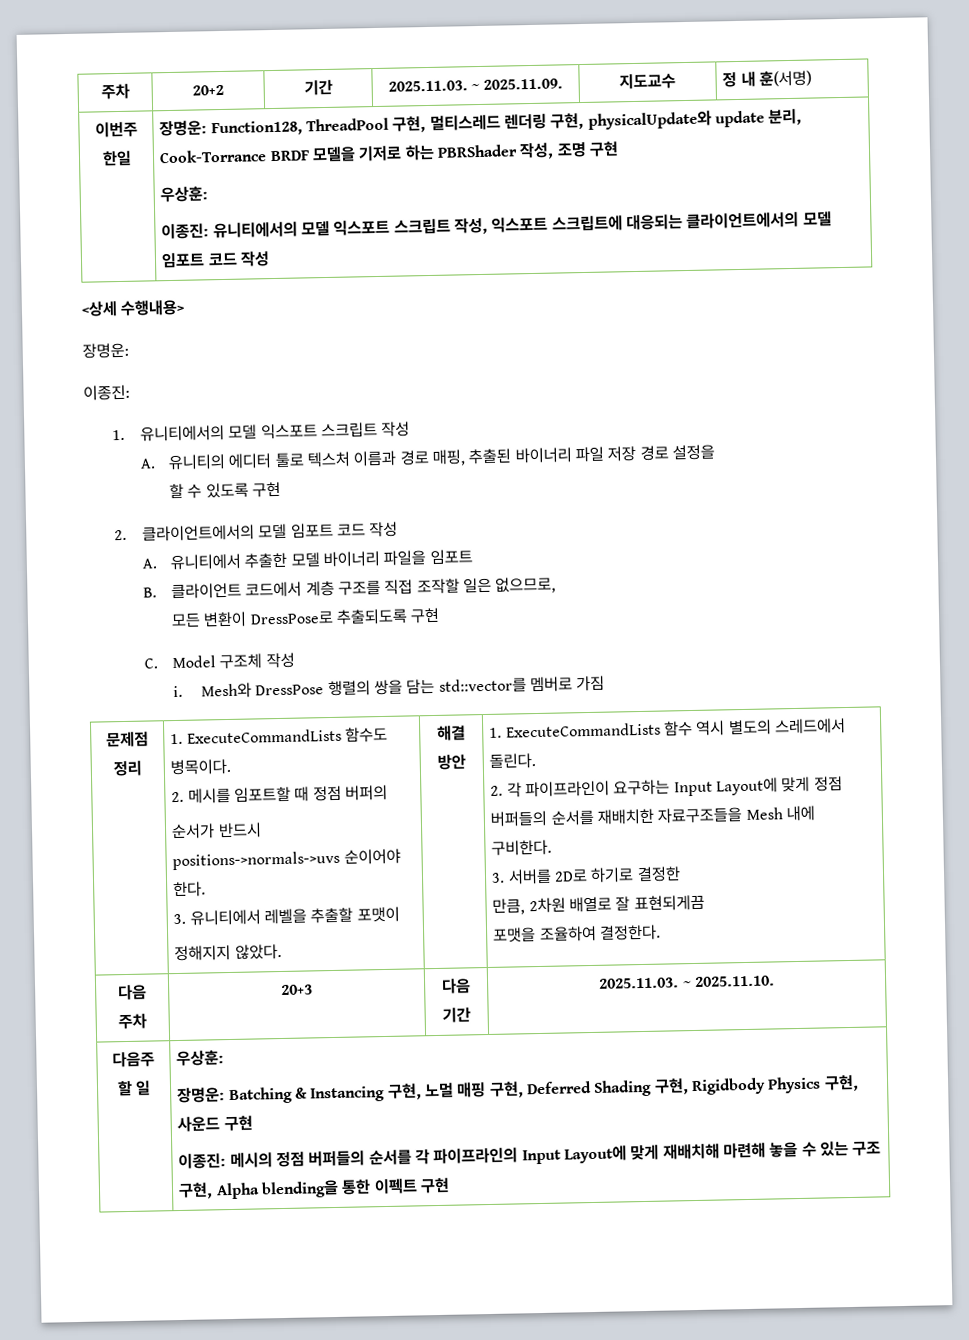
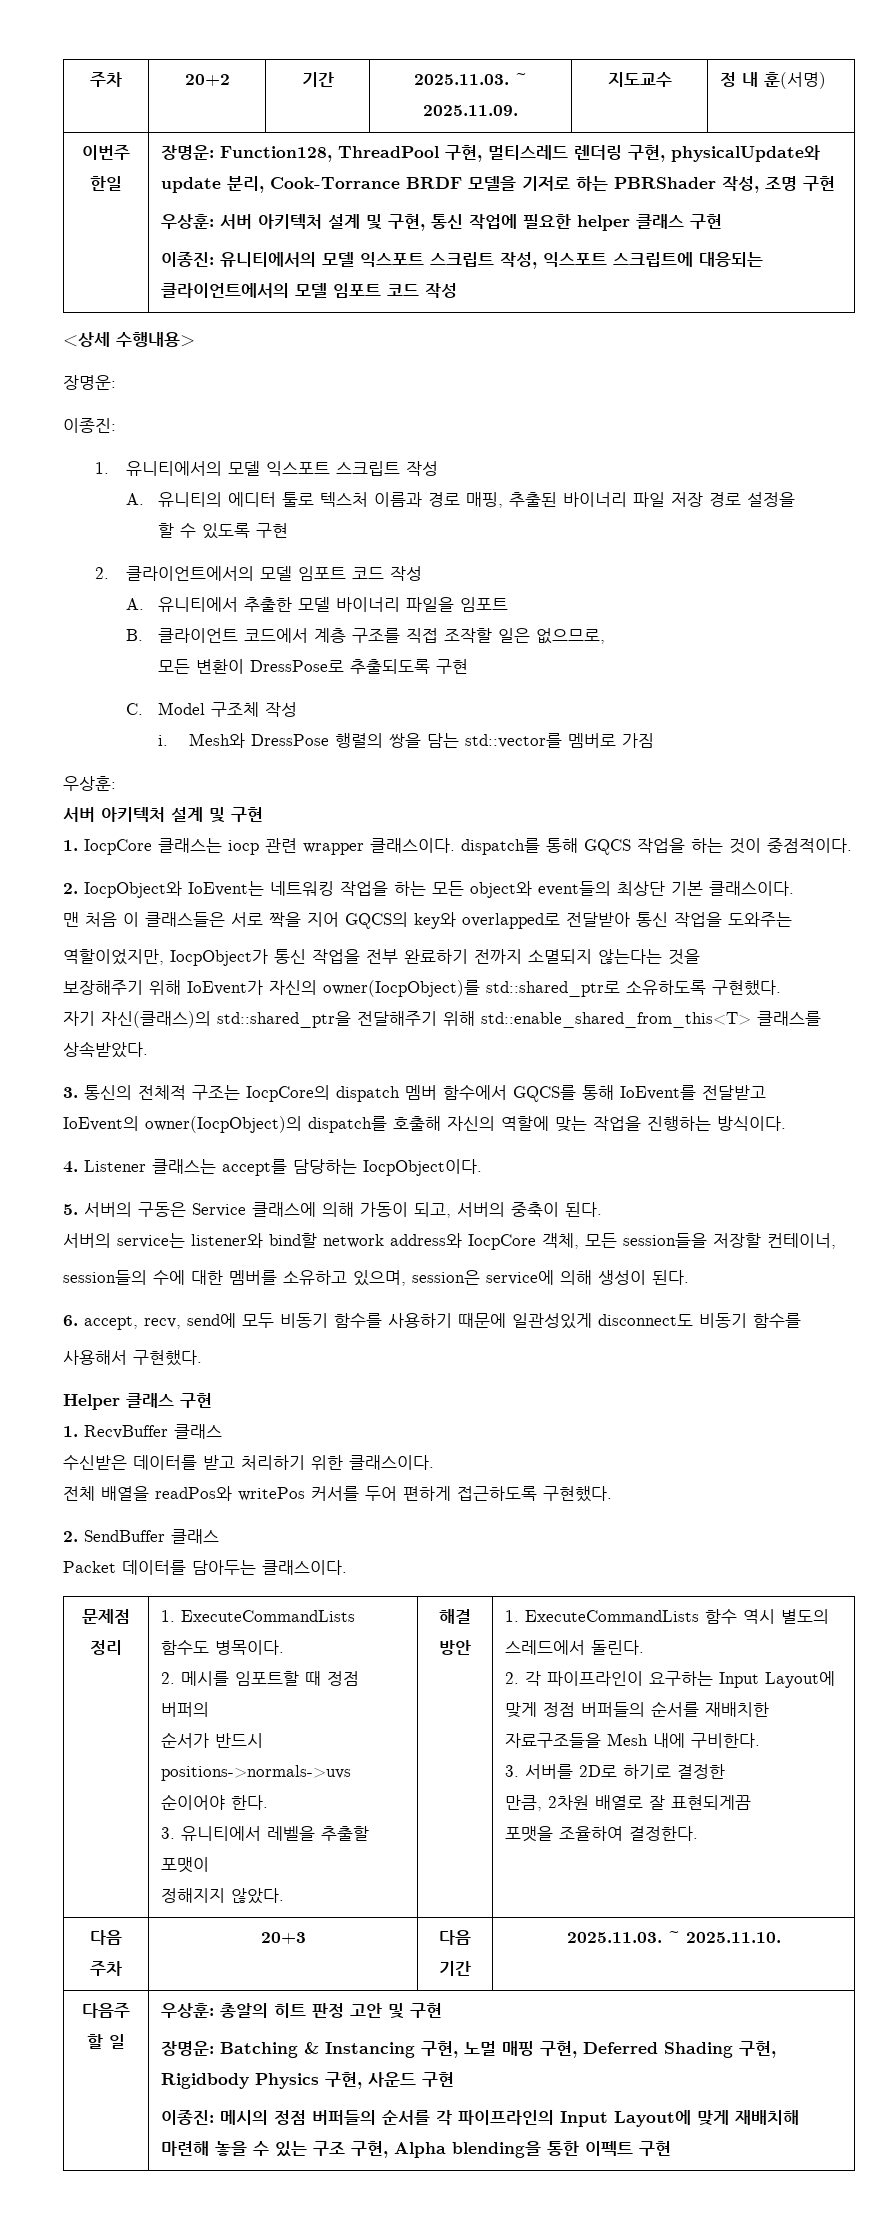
(209, 194) none -> [219,214,722,231] 서버 아키텍처 설계 및 구현, 통신 작업에 필요한 helper 클래스 구현
(606, 683) none -> [63,776,116,791] [63,807,263,823] [63,838,852,855] [63,881,794,898] [63,912,792,929] [63,949,700,966] [63,980,781,997] [63,1011,821,1028] [63,1041,148,1058] [63,1085,766,1102] [63,1116,786,1133] [63,1159,482,1176] [63,1202,602,1218] [63,1233,836,1250] [63,1270,689,1286] [63,1313,801,1330] [63,1350,202,1366] [63,1393,212,1410] [63,1424,222,1439] [63,1455,434,1470] [63,1486,612,1502] [63,1529,219,1544] [63,1560,347,1575] // 우상훈: // 서버 아키텍처 설계 및 구현 // 1. IocpCore 클래스는 iocp 관련 wrapper 클래스이다. dispatch를 통해 GQCS 작업을 하는 것이 중점적이다. // 2. IocpObject와 IoEvent는 네트워킹 작업을 하는 모든 object와 event들의 최상단 기본 클래스이다. // 맨 처음 이 클래스들은 서로 짝을 지어 GQCS의 key와 overlapped로 전달받아 통신 작업을 도와주는 // 역할이었지만, IocpObject가 통신 작업을 전부 완료하기 전까지 소멸되지 않는다는 것을 // 보장해주기 위해 IoEvent가 자신의 owner(IocpObject)를 std::shared_ptr로 소유하도록 구현했다. // 자기 자신(클래스)의 std::shared_ptr을 전달해주기 위해 std::enable_shared_from_this<T> 클래스를 상속받았다. // 3. 통신의 전체적 구조는 IocpCore의 dispatch 멤버 함수에서 GQCS를 통해 IoEvent를 전달받고 // IoEvent의 owner(IocpObject)의 dispatch를 호출해 자신의 역할에 맞는 작업을 진행하는 방식이다. // 4. Listener 클래스는 accept를 담당하는 IocpObject이다. // 5. 서버의 구동은 Service 클래스에 의해 가동이 되고, 서버의 중축이 된다. // 서버의 service는 listener와 bind할 network address와 IocpCore 객체, 모든 session들을 저장할 컨테이너, // session들의 수에 대한 멤버를 소유하고 있으며, session은 service에 의해 생성이 된다. // 6. accept, recv, send에 모두 비동기 함수를 사용하기 때문에 일관성있게 disconnect도 비동기 함수를 // 사용해서 구현했다. // Helper 클래스 구현 // 1. RecvBuffer 클래스 // 수신받은 데이터를 받고 처리하기 위한 클래스이다. // 전체 배열을 readPos와 writePos 커서를 두어 편하게 접근하도록 구현했다. // 2. SendBuffer 클래스 // Packet 데이터를 담아두는 클래스이다.
(225, 1058) none -> [219,2003,442,2019] 총알의 히트 판정 고안 및 구현

